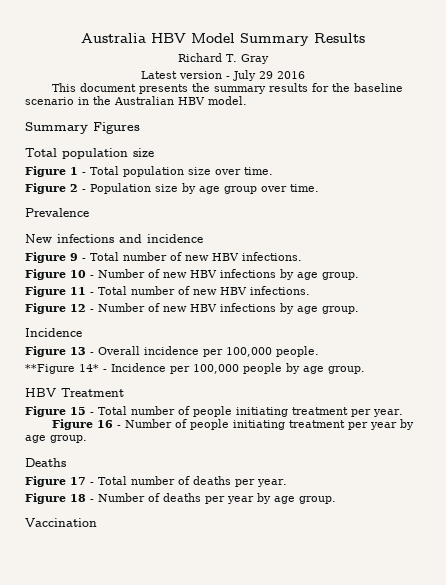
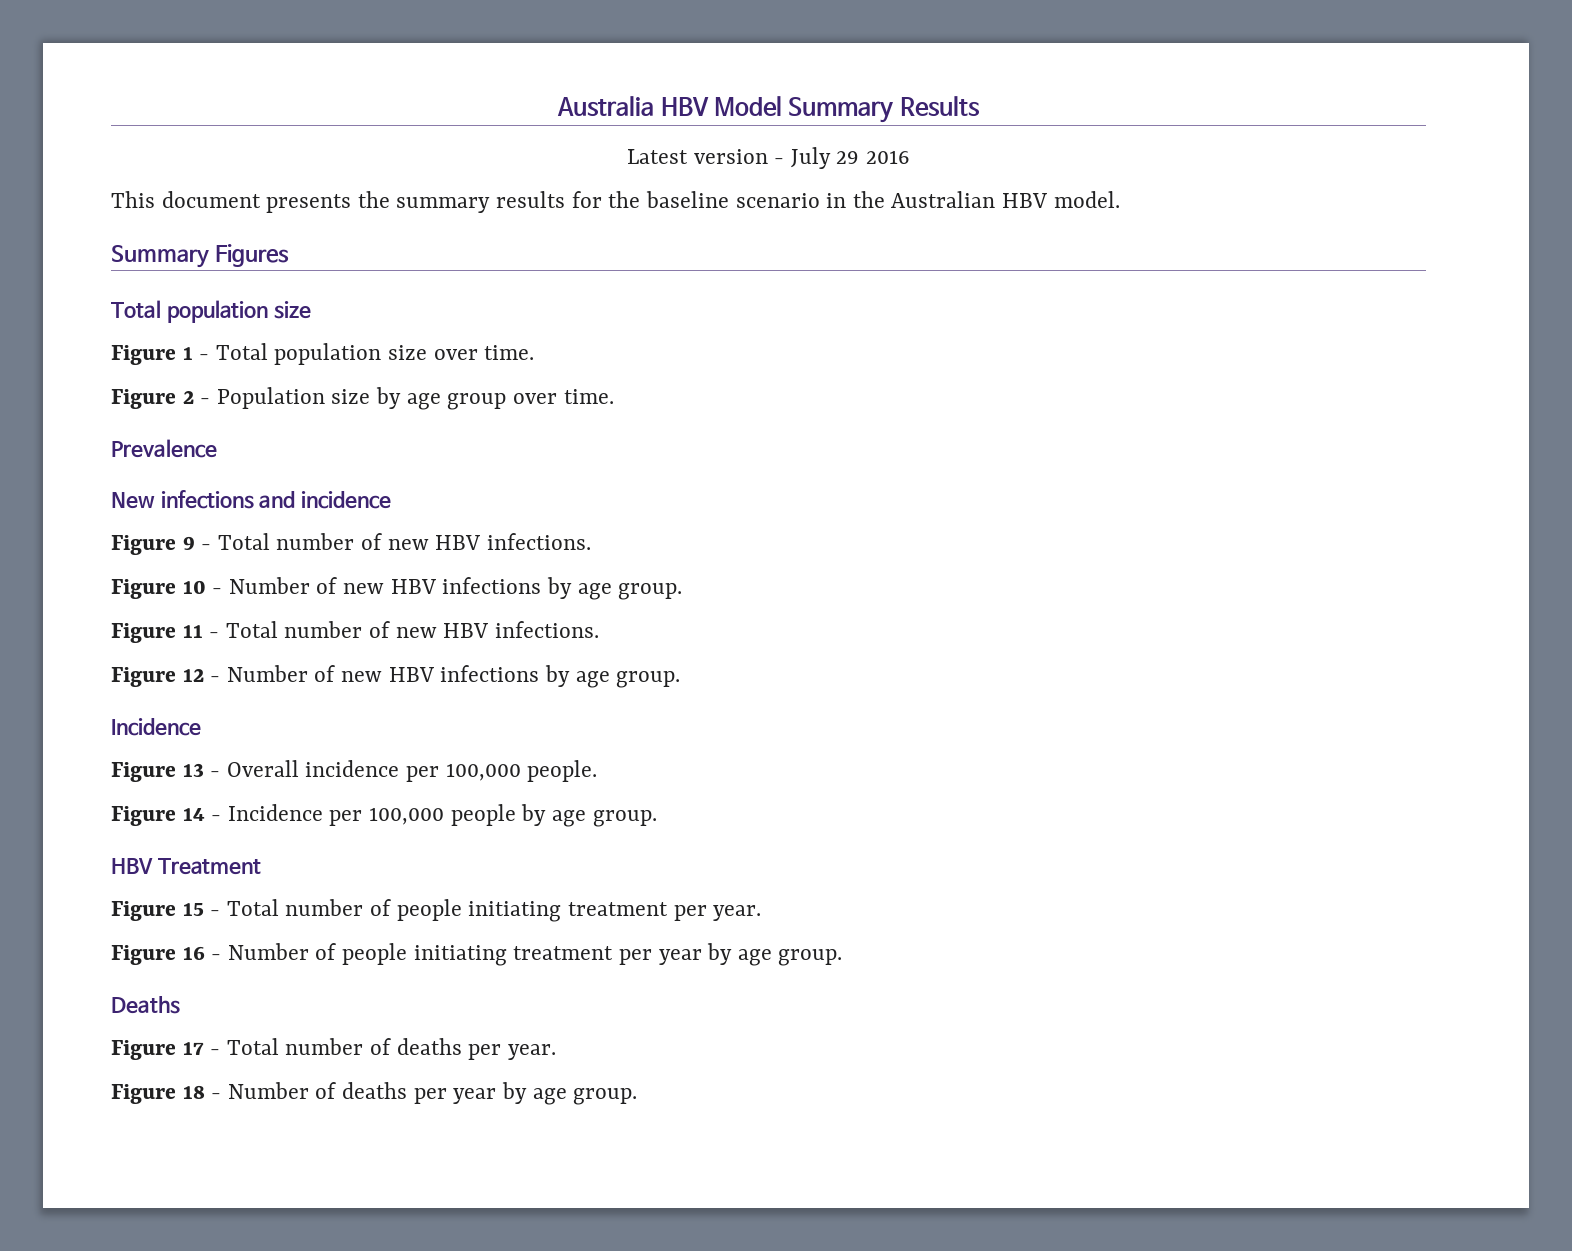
[178,53,269,64] // Richard T. Gray -> (980, 106) none
[25,364,99,374] **Figure 14* -> [111,806,205,826] Figure 14
[25,518,97,527] // Vaccination -> (638, 1096) none

